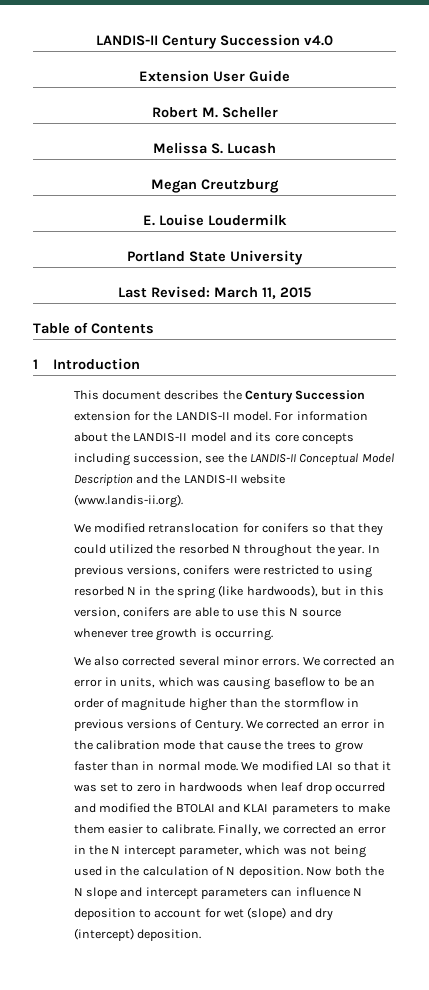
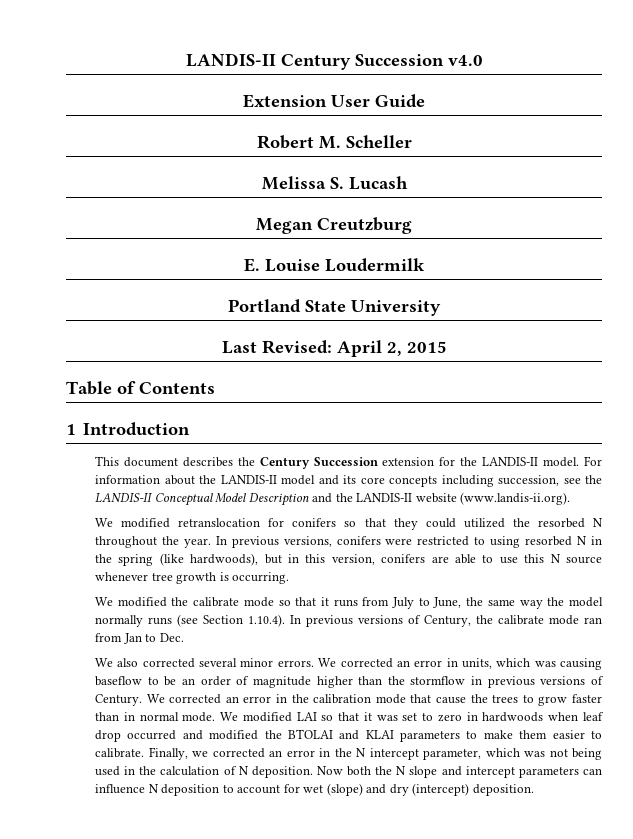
[214,287,276,299] March 11, -> [336,340,402,357] April 2,
(274, 634) none -> [95,597,604,609] [95,614,602,627] [95,633,184,644] // We modified the calibrate mode so that it runs from July to June, the same way the model normally runs (see Section 1.10.4). In previous versions of Century, the calibrate mode ran from Jan to Dec.

